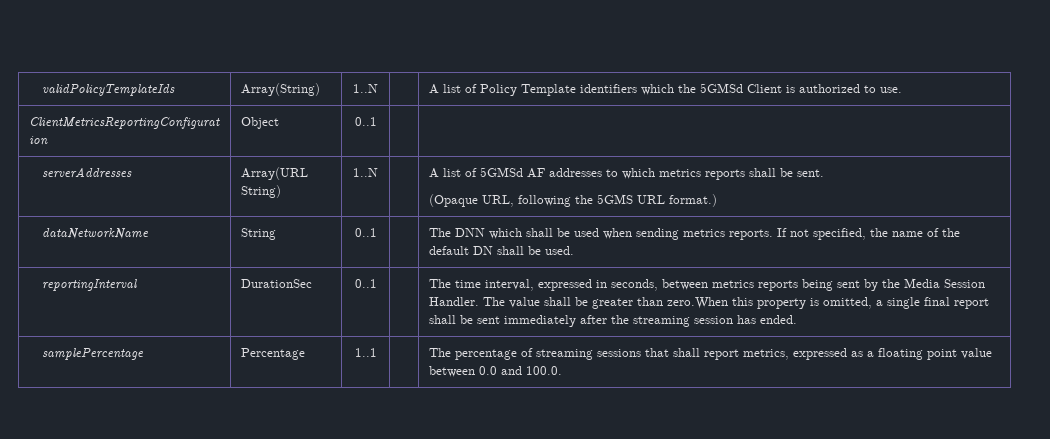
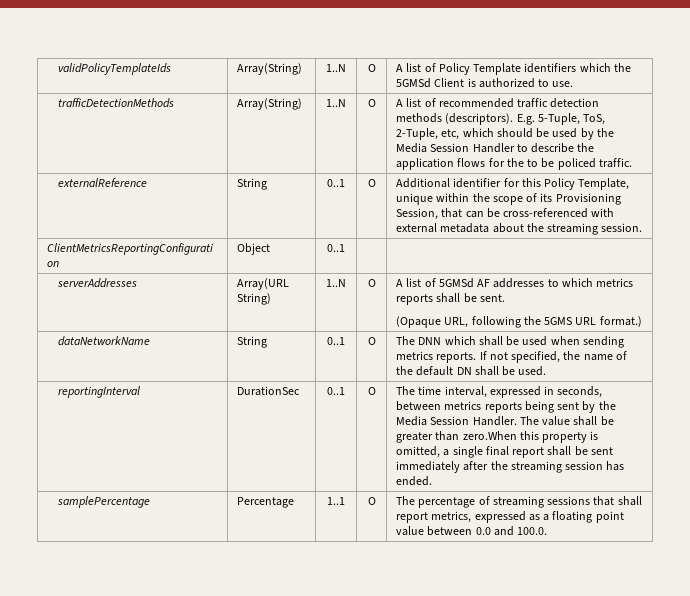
(378, 88) none -> [367,64,376,72] O
(902, 90) none -> [57,98,174,108] [237,98,303,110] [326,99,346,107] [367,99,376,107] [396,98,600,108] [396,113,606,125] [396,128,614,140] [396,143,595,153] [396,158,632,170] [57,178,147,187] [237,178,268,190] [327,179,345,187] [367,179,376,187] [396,178,630,190] [396,193,621,205] [396,208,615,220] [396,223,643,235] // trafficDetectionMethods | Array(String) | 1..N | O | A list of recommended traffic detection methods (descriptors). E.g. 5-Tuple, ToS, 2-Tuple, etc, which should be used by the Media Session Handler to describe the application flows for the to be policed traffic. // externalReference | String | 0..1 | O | Additional identifier for this Policy Template, unique within the scope of its Provisioning Session, that can be cross-referenced with external metadata about the streaming session.
(378, 172) none -> [367,279,376,287] O
(377, 232) none -> [367,337,376,345] O
(377, 283) none -> [367,387,376,395] O
(377, 352) none -> [367,497,376,505] O

